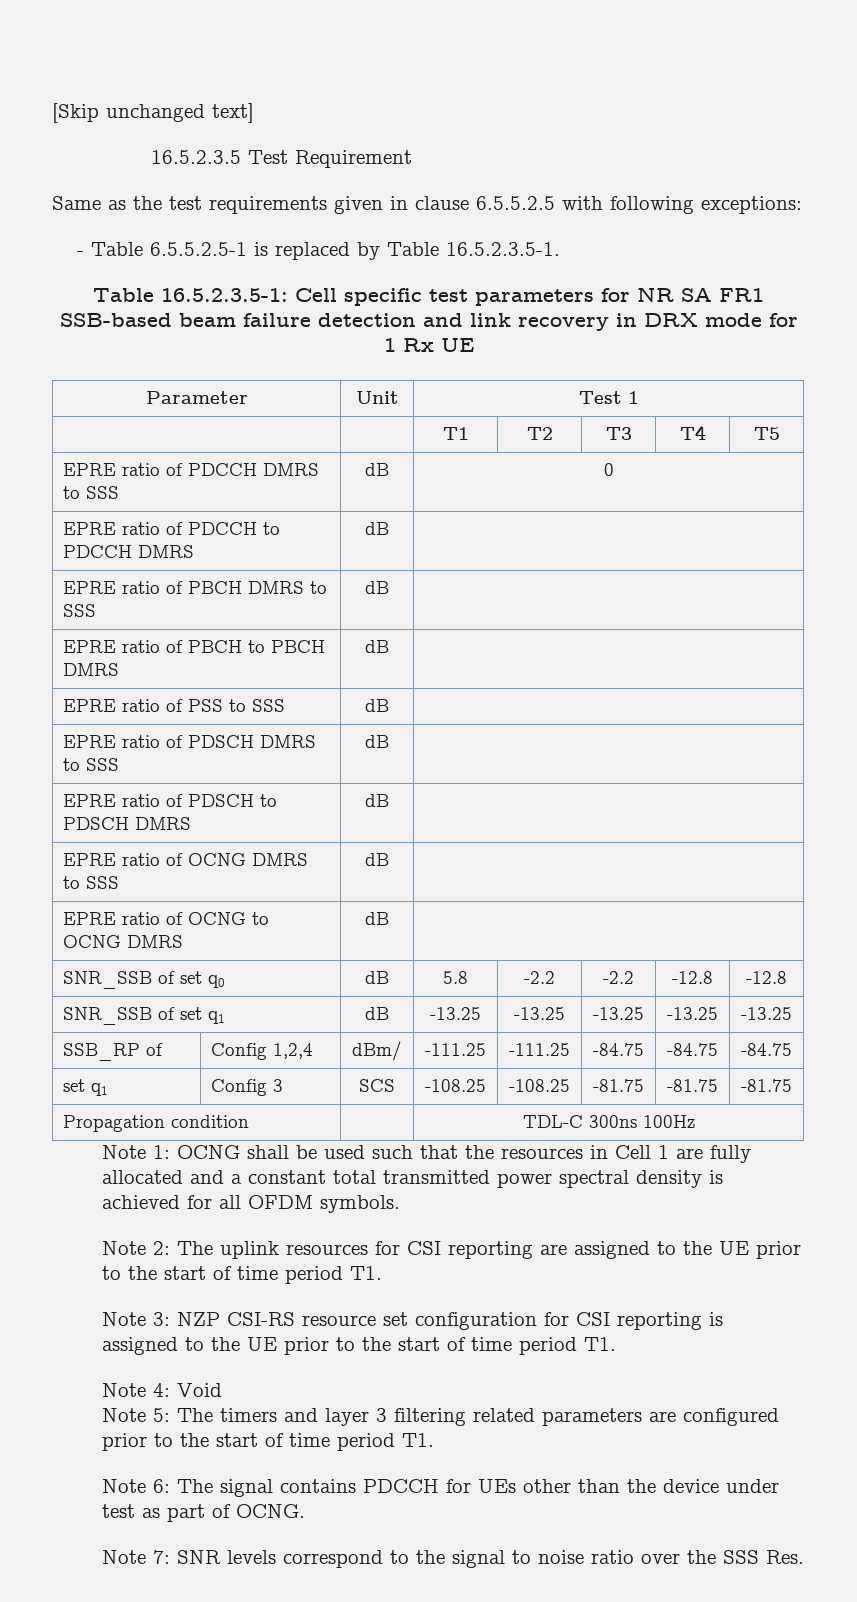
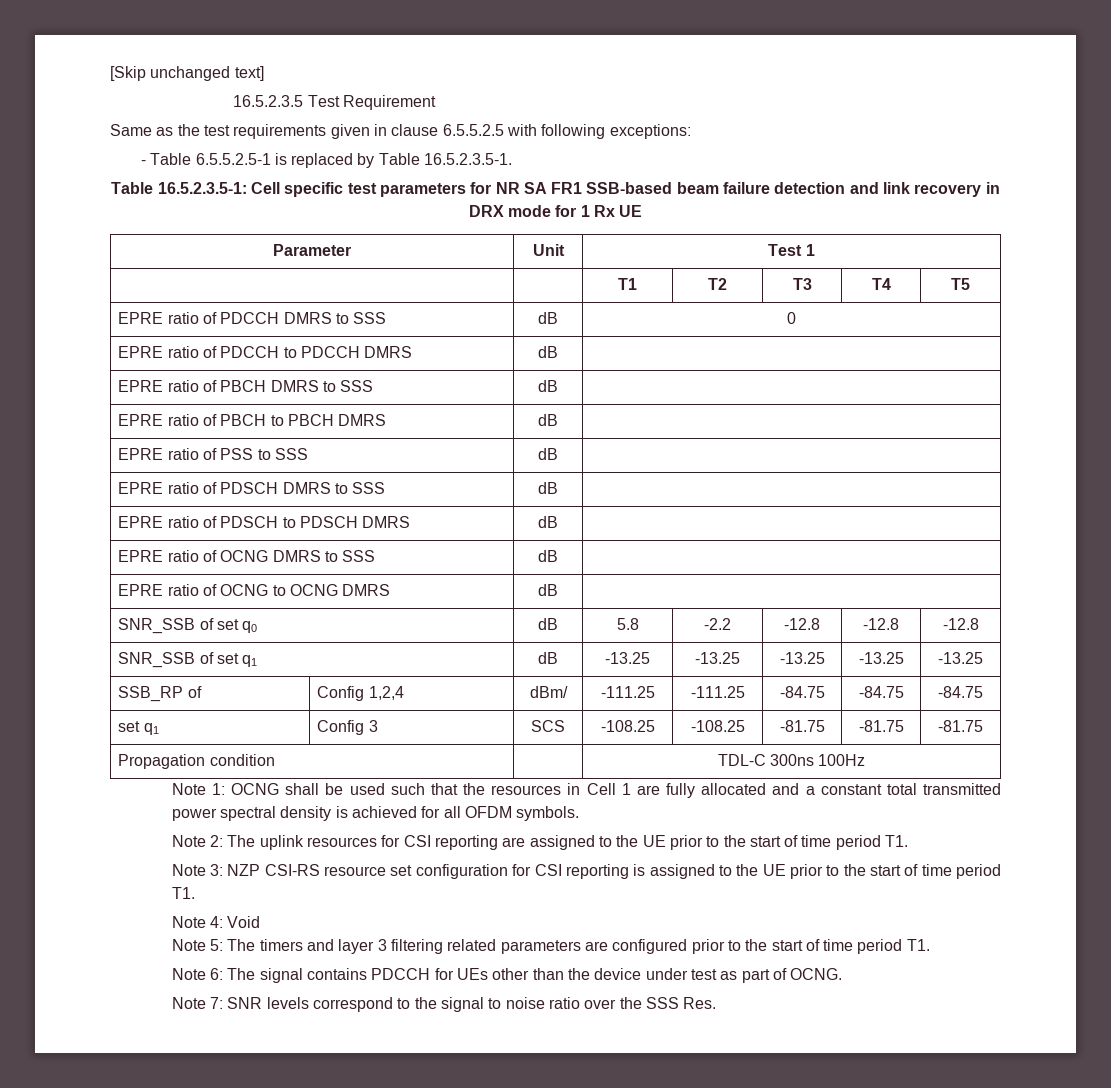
[603,971,634,984] -2.2 -> [784,618,820,630] -12.8

